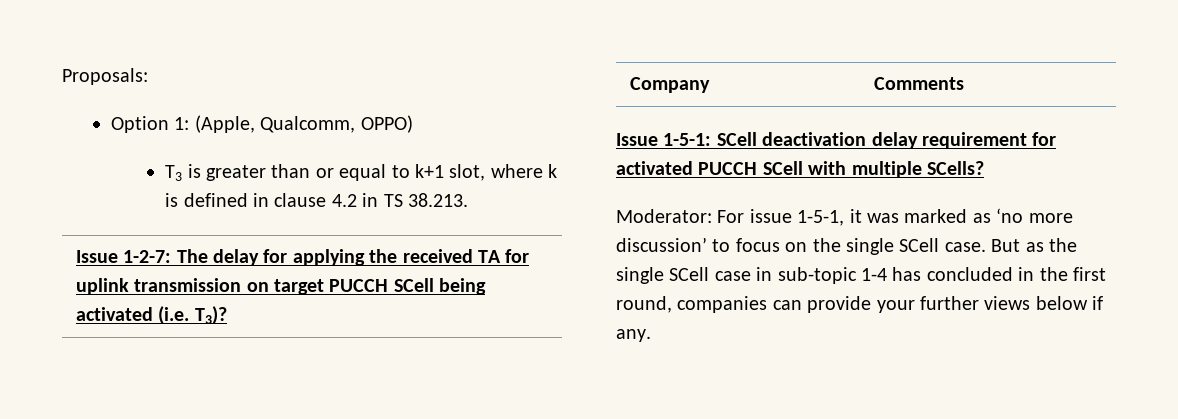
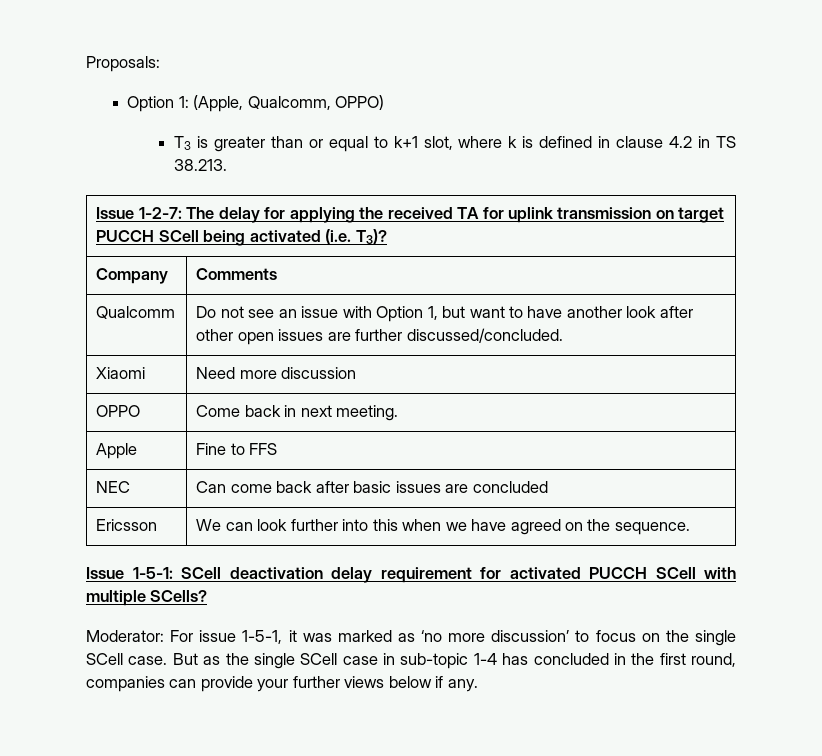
(964, 83) none -> [96,306,176,319] [196,306,693,322] [196,328,563,345] [96,367,146,379] [196,367,357,379] [96,405,141,417] [196,405,399,421] [96,443,138,459] [196,443,278,455] [96,481,131,493] [196,481,548,493] [96,519,158,531] [196,519,690,535] // Qualcomm | Do not see an issue with Option 1, but want to have another look after other open issues are further discussed/concluded. // Xiaomi | Need more discussion // OPPO | Come back in next meeting. // Apple | Fine to FFS // NEC | Can come back after basic issues are concluded // Ericsson | We can look further into this when we have agreed on the sequence.

